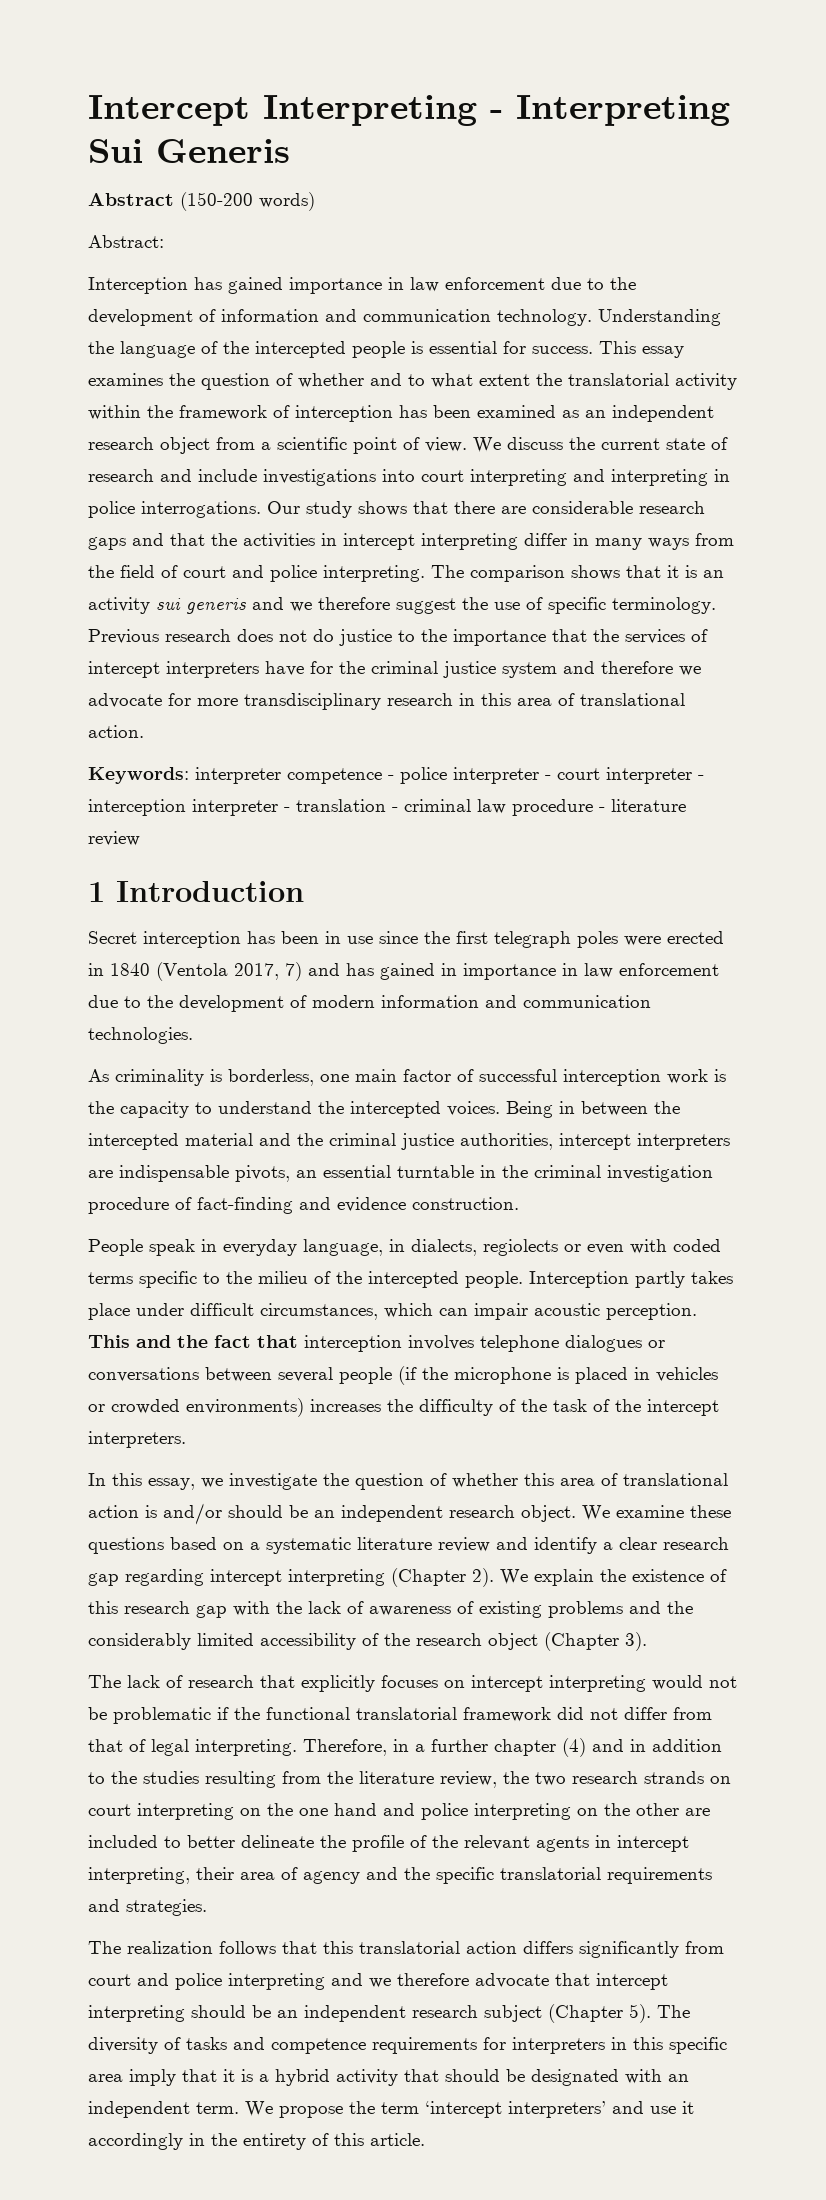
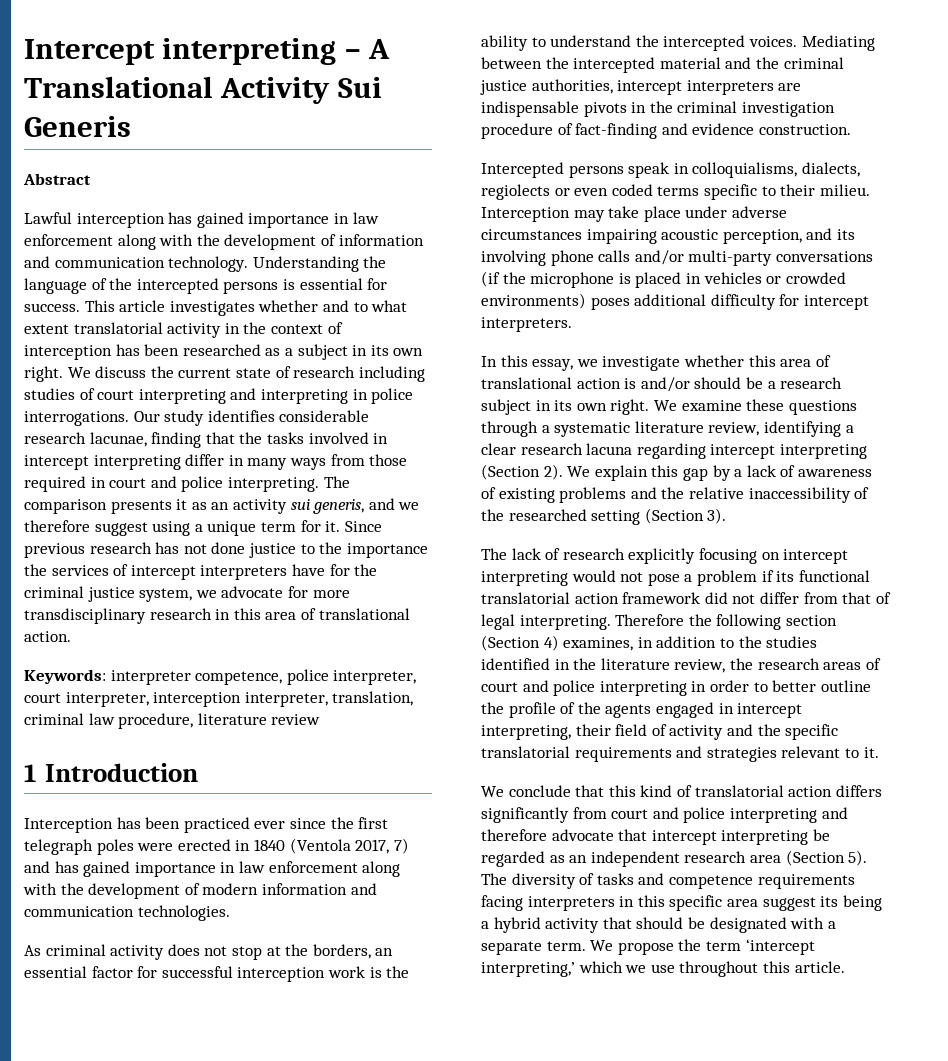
[263,95,730,126] Interpreting - Interpreting -> [162,38,391,65] [24,76,331,104] interpreting – A Translational Activity
[180,192,315,211] [88,235,164,248] [88,277,604,294] (150-200 words) // Abstract: // Interception has gained importance in law enforcement due to -> [24,212,379,228] [24,234,194,250] // Lawful interception has gained importance in law enforcement along with
[352,341,405,358] people -> [223,281,279,294] persons
[642,346,684,358] [88,373,293,390] essay examines the question of -> [119,300,255,316] article investigates
[536,373,562,386] the -> (69, 329) none
[88,405,267,420] within the framework -> [224,322,323,334] in the context
[477,405,714,422] [88,437,467,454] examined as an independent research object from a scientific point of view. -> [182,344,424,360] [24,366,63,382] researched as a subject in its own right.
[160,469,415,486] and include investigations into -> [358,366,425,382] [24,388,95,400] including studies of
[358,501,705,516] [88,533,315,550] shows that there are considerable research gaps and that the activities -> [207,410,370,422] [24,432,369,448] identifies considerable research lacunae, finding that the tasks involved
[88,565,178,578] the field of -> [369,454,408,466] [24,476,106,492] those required in
[571,565,697,580] shows that it is -> [110,499,207,514] presents it as
[186,598,246,614] generis -> [313,499,365,514] generis,
[462,597,716,614] [88,629,334,644] the use of specific terminology. Previous research does not do -> [152,520,382,536] [24,542,246,558] using a unique term for it. Since previous research has not done
[552,629,587,642] that -> (428, 550) none
[502,661,673,678] system and therefore -> [139,588,193,602] system,
[287,767,704,784] [88,799,686,816] [88,831,140,846] [88,881,305,902] [88,931,373,948] competence - police interpreter - court interpreter - interception interpreter - translation - criminal law procedure - literature review // 1 Introduction // Secret interception has been in use -> [195,669,417,685] [24,691,414,707] [24,713,321,729] [24,763,198,782] [24,817,286,833] competence, police interpreter, court interpreter, interception interpreter, translation, criminal law procedure, literature review // 1 Introduction // Interception has been practiced ever
[441,963,719,980] [88,995,141,1008] in importance in law enforcement due to -> [134,861,401,877] [23,883,57,895] importance in law enforcement along with
[115,1069,474,1086] criminality is borderless, one main factor of -> [45,944,394,960] [24,966,158,978] criminal activity does not stop at the borders, an essential factor for
[120,1101,189,1118] capacity -> [481,35,528,51] ability
[506,1101,575,1118] Being in -> [801,35,875,51] Mediating
[235,1165,474,1182] pivots, an essential turntable -> [583,102,627,117] pivots
[88,1239,405,1256] People speak in everyday language, in -> [481,162,798,178] Intercepted persons speak in colloquialisms,
[630,1239,667,1254] with -> (609, 192) none
[226,1271,733,1288] [88,1303,697,1320] [88,1335,665,1352] [88,1367,392,1384] the milieu of the intercepted people. Interception partly takes place under difficult circumstances, which can impair acoustic perception. This and the fact that interception involves telephone dialogues or conversations between several people -> [780,184,870,196] [481,206,787,222] [481,228,855,244] [481,250,873,266] their milieu. Interception may take place under adverse circumstances impairing acoustic perception, and its involving phone calls and/or multi-party conversations
[310,1399,641,1416] increases the difficulty of the task of the -> [590,294,800,310] poses additional difficulty for
[323,1473,447,1490] the question of -> (681, 363) none
[314,1505,576,1522] an independent research object. -> [767,377,843,389] [481,399,650,415] a research subject in its own right.
[170,1537,244,1550] based on -> [481,421,538,437] through
[438,1537,597,1554] review and identify -> [708,421,841,437] review, identifying
[88,1573,119,1586] gap -> [586,443,633,455] lacuna
[391,1568,466,1587] (Chapter -> [481,464,540,480] (Section
[600,1569,727,1582] [88,1601,302,1618] the existence of this research gap with the -> [651,465,743,481] this gap by a
[88,1632,619,1651] considerably limited accessibility of the research object (Chapter -> [688,487,870,503] [481,508,704,525] relative inaccessibility of the researched setting (Section
[260,1675,438,1692] that explicitly focuses -> [628,548,757,564] explicitly focusing
[88,1707,260,1724] be problematic if the -> [647,570,795,586] pose a problem if its
(457, 1713) none -> [574,593,619,604] action
[303,1738,624,1757] Therefore, in a further chapter (4) and -> [615,614,837,630] [481,635,634,651] Therefore the following section (Section 4) examines,
[205,1771,321,1788] resulting from -> [481,658,570,670] identified in
[535,1771,731,1786] [88,1803,710,1820] [88,1835,158,1848] two research strands on court interpreting on the one hand and police interpreting on the other are included -> [757,658,881,670] [481,680,749,696] research areas of court and police interpreting in order
[241,1835,314,1848] delineate -> [820,680,871,692] outline
[464,1835,589,1852] relevant agents -> [605,702,714,718] agents engaged
[240,1867,360,1884] area of agency -> [615,724,724,740] field of activity
[126,1899,207,1916] [88,1941,353,1956] strategies. // The realization follows that this -> [706,746,879,762] [481,785,692,797] strategies relevant to it. // We conclude that this kind of
[369,1978,391,1988] we -> (848, 813) none
[191,2004,623,2023] should be an independent research subject (Chapter -> [812,829,830,841] [481,850,845,867] be regarded as an independent research area (Section
[483,2037,506,2050] for -> [481,895,523,911] facing
[129,2069,253,2086] imply that it is -> [762,895,882,911] suggest its being
[668,2074,689,2082] [88,2101,190,2118] an independent -> [827,921,836,929] [481,941,542,955] a separate
[508,2101,694,2118] [88,2133,329,2150] interpreters’ and use it accordingly in the entirety of -> [481,961,759,977] interpreting,’ which we use throughout

